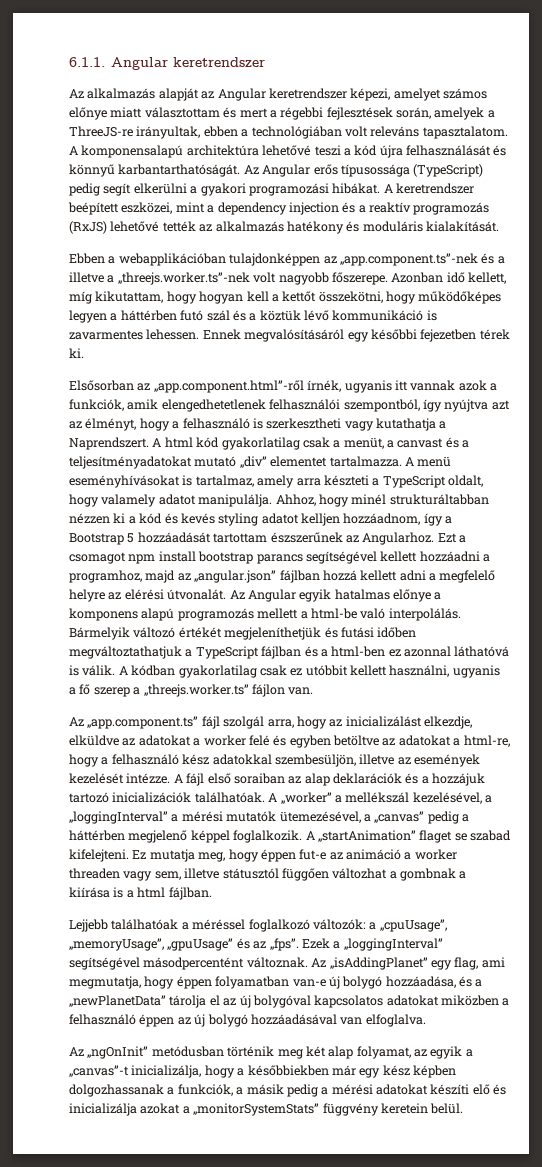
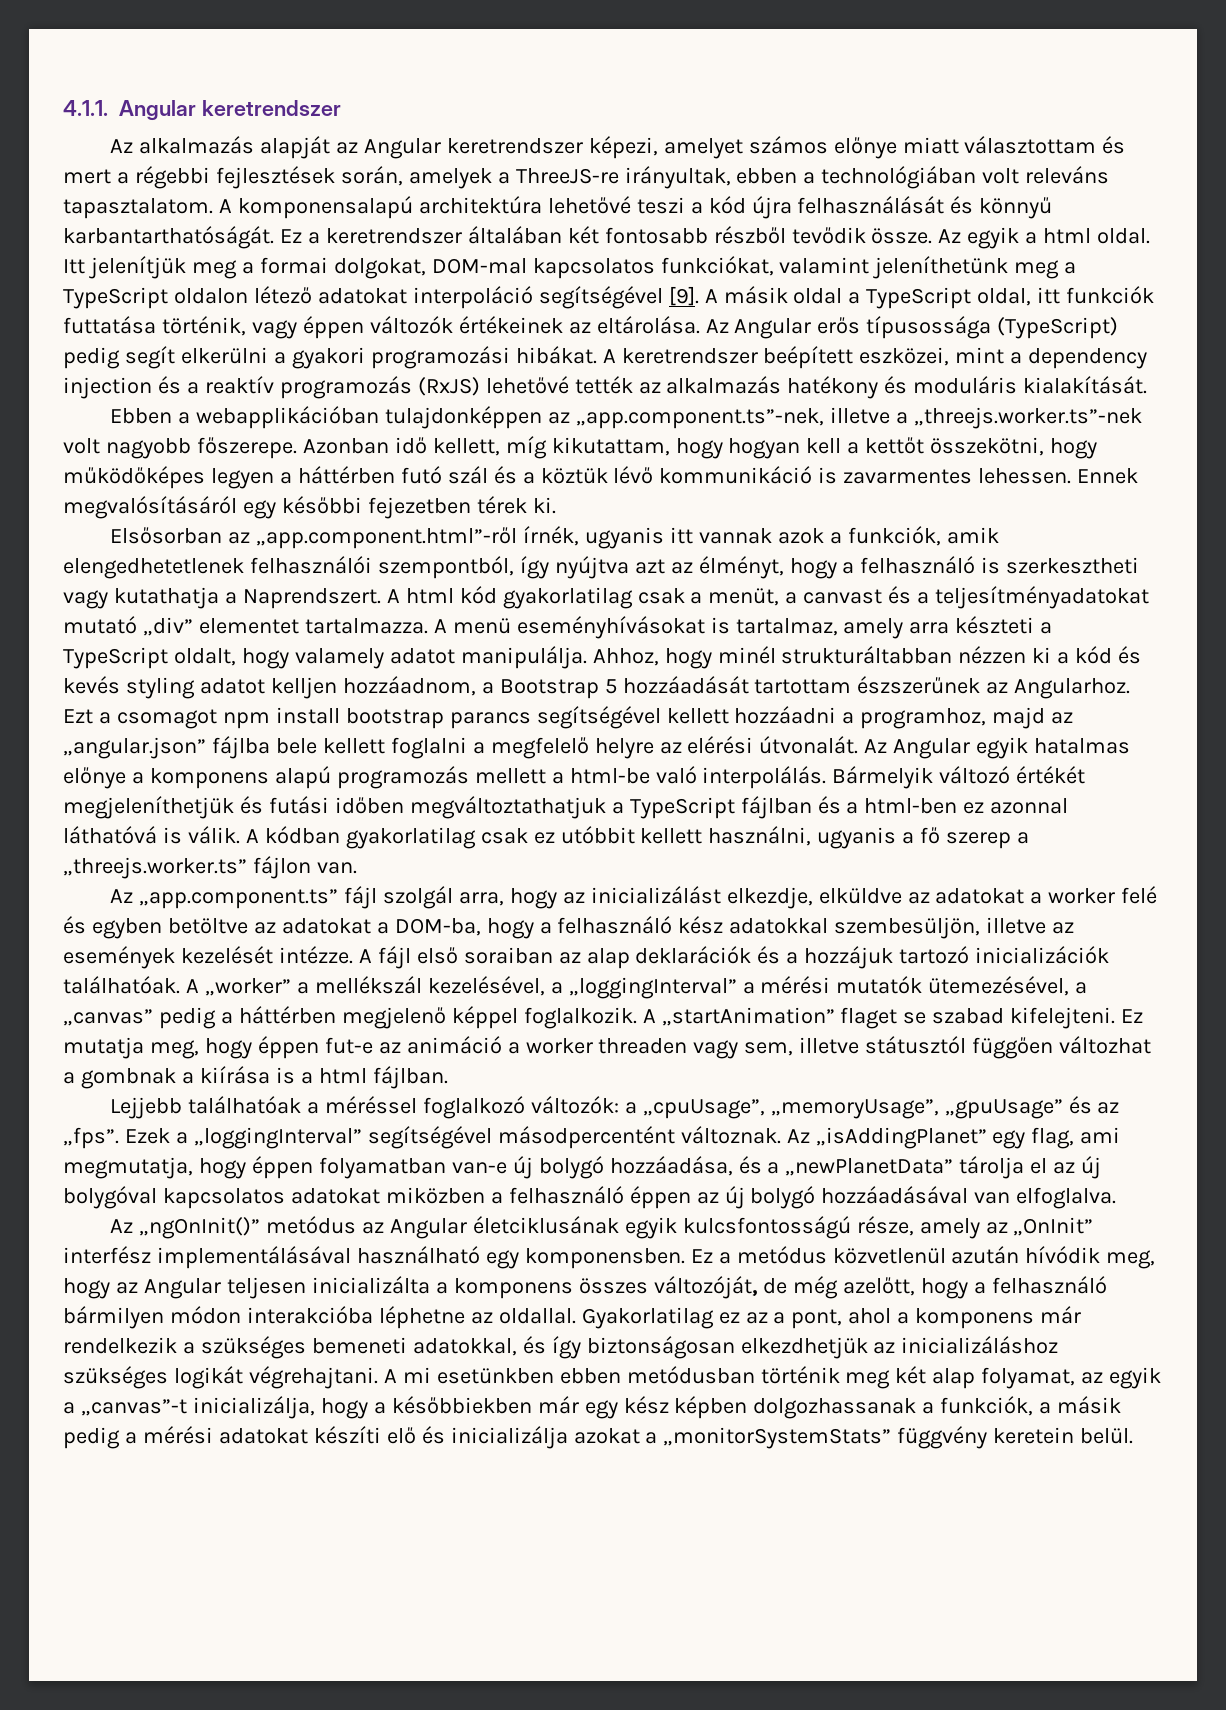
[69,57,105,67] 6.1.1. -> [63,100,108,116] 4.1.1.
(241, 170) none -> [279,226,1151,249] [63,256,1077,279] [63,286,1155,309] [63,316,700,339] Ez a keretrendszer általában két fontosabb részből tevődik össze. Az egyik a html oldal. Itt jelenítjük meg a formai dolgokat, DOM-mal kapcsolatos funkciókat, valamint jeleníthetünk meg a TypeScript oldalon létező adatokat interpoláció segítségével [9]. A másik oldal a TypeScript oldal, itt funkciók futtatása történik, vagy éppen változók értékeinek az eltárolása.
[339,253,505,266] „app.component.ts”-nek és a -> [575,408,824,429] „app.component.ts”-nek,
[423,513,443,526] így -> (476, 686) none
[279,570,426,583] fájlban hozzá kellett adni -> [211,736,467,759] fájlba bele kellett foglalni
[463,735,510,747] html-re, -> [394,918,481,936] DOM-ba,
[87,1046,149,1059] „ngOnInit” -> [139,1216,1094,1239] [63,1246,1156,1269] [63,1276,1108,1299] [63,1306,1082,1329] [63,1336,1059,1359] [63,1366,621,1389] „ngOnInit()” metódus az Angular életciklusának egyik kulcsfontosságú része, amely az „OnInit” interfész implementálásával használható egy komponensben. Ez a metódus közvetlenül azután hívódik meg, hogy az Angular teljesen inicializálta a komponens összes változóját, de még azelőtt, hogy a felhasználó bármilyen módon interakcióba léphetne az oldallal. Gyakorlatilag ez az a pont, ahol a komponens már rendelkezik a szükséges bemeneti adatokkal, és így biztonságosan elkezdhetjük az inicializáláshoz szükséges logikát végrehajtani. A mi esetünkben ebben

